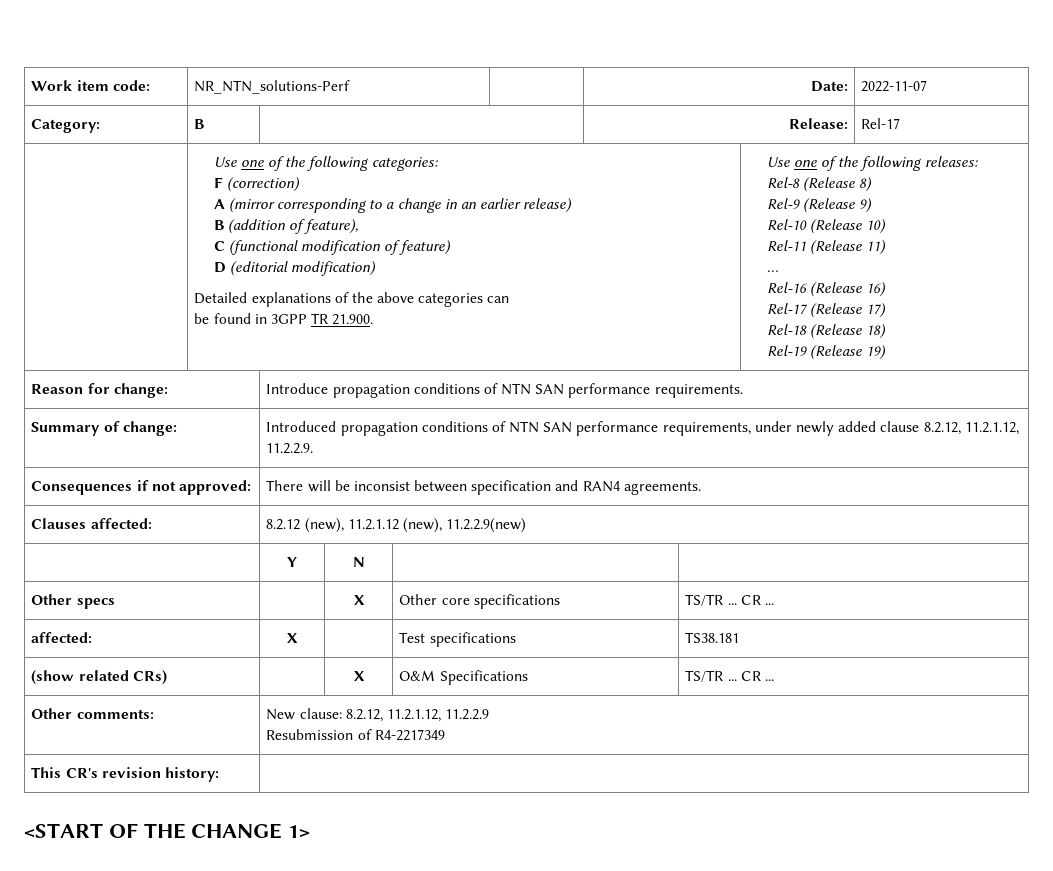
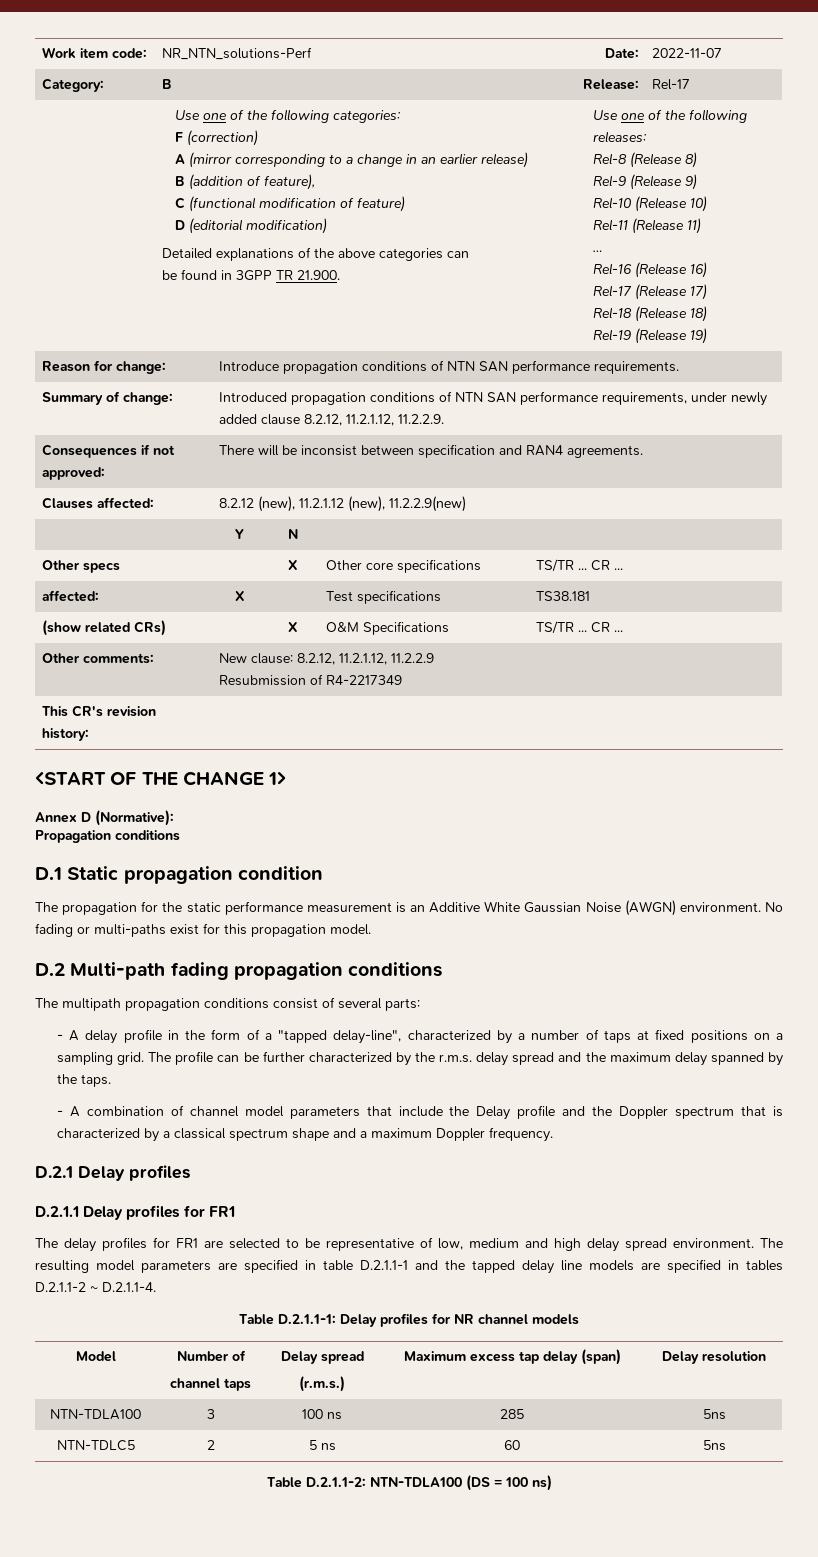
(311, 831) none -> [35,810,174,826] [35,830,180,843] [35,866,323,884] [35,900,783,916] [35,923,371,937] [35,962,443,980] [35,997,420,1011] [56,1029,783,1044] [56,1051,783,1066] [56,1074,111,1087] [56,1105,784,1120] [56,1127,553,1142] [35,1165,190,1181] [35,1205,235,1220] [35,1237,783,1252] [35,1259,783,1274] [35,1282,156,1292] [239,1313,579,1327] [75,1351,116,1362] [176,1350,246,1362] [170,1378,251,1391] [280,1351,364,1364] [299,1376,345,1392] [403,1349,621,1365] [662,1351,766,1364] [50,1409,141,1420] [206,1409,215,1419] [302,1409,342,1420] [500,1409,524,1419] [702,1409,726,1420] [56,1440,135,1451] [206,1440,215,1450] [308,1440,336,1451] [504,1440,520,1450] [702,1440,726,1451] [266,1475,552,1491] // Annex D (Normative): // Propagation conditions // D.1 Static propagation condition // The propagation for the static performance measurement is an Additive White Gaussian Noise (AWGN) environment. No fading or multi-paths exist for this propagation model. // D.2 Multi-path fading propagation conditions // The multipath propagation conditions consist of several parts: // - A delay profile in the form of a "tapped delay-line", characterized by a number of taps at fixed positions on a sampling grid. The profile can be further characterized by the r.m.s. delay spread and the maximum delay spanned by the taps. // - A combination of channel model parameters that include the Delay profile and the Doppler spectrum that is characterized by a classical spectrum shape and a maximum Doppler frequency. // D.2.1 Delay profiles // D.2.1.1 Delay profiles for FR1 // The delay profiles for FR1 are selected to be representative of low, medium and high delay spread environment. The resulting model parameters are specified in table D.2.1.1-1 and the tapped delay line models are specified in tables D.2.1.1-2 ~ D.2.1.1-4. // Table D.2.1.1-1: Delay profiles for NR channel models // Model | Number of // channel taps | Delay spread // (r.m.s.) | Maximum excess tap delay (span) | Delay resolution // NTN-TDLA100 | 3 | 100 ns | 285 | 5ns // NTN-TDLC5 | 2 | 5 ns | 60 | 5ns // Table D.2.1.1-2: NTN-TDLA100 (DS = 100 ns)

